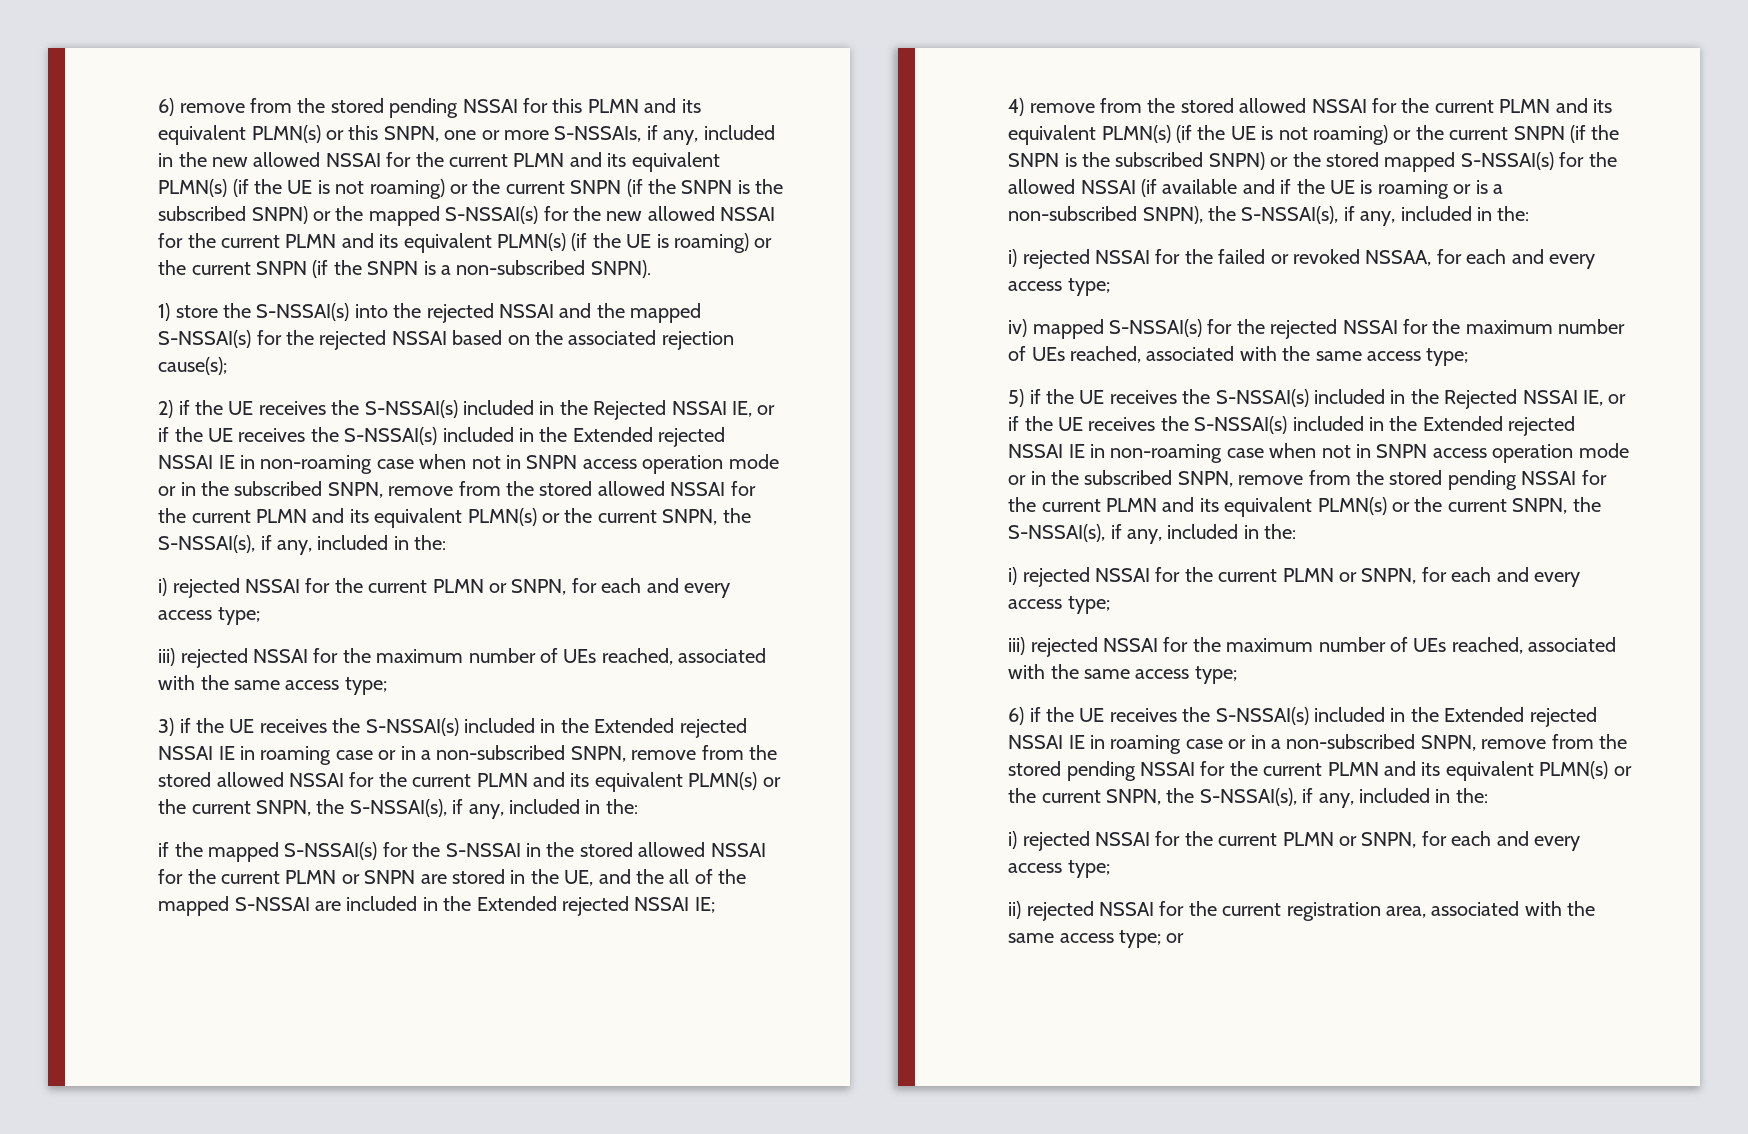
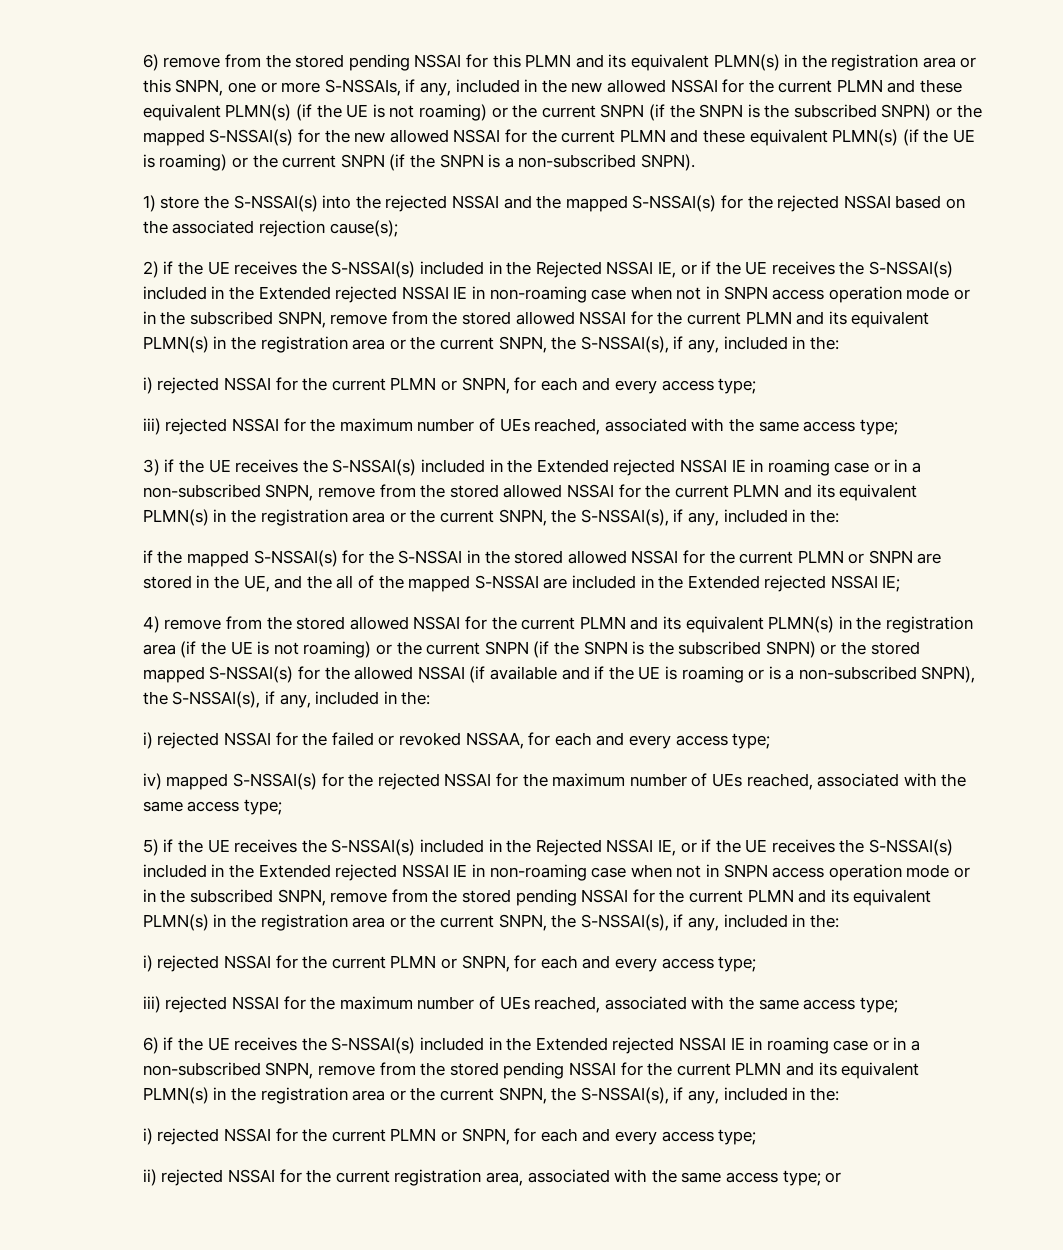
(321, 134) none -> [784,54,956,71] in the registration area
[607,153,627,167] its -> [920,79,963,93] these
[379,234,399,248] its -> [702,129,745,143] these
(537, 517) none -> [213,336,386,353] in the registration area
(758, 781) none -> [213,509,386,526] in the registration area
(1171, 134) none -> [838,616,973,633] [142,644,176,655] in the registration area
(1387, 506) none -> [213,914,386,931] in the registration area
(1609, 770) none -> [213,1087,386,1104] in the registration area

